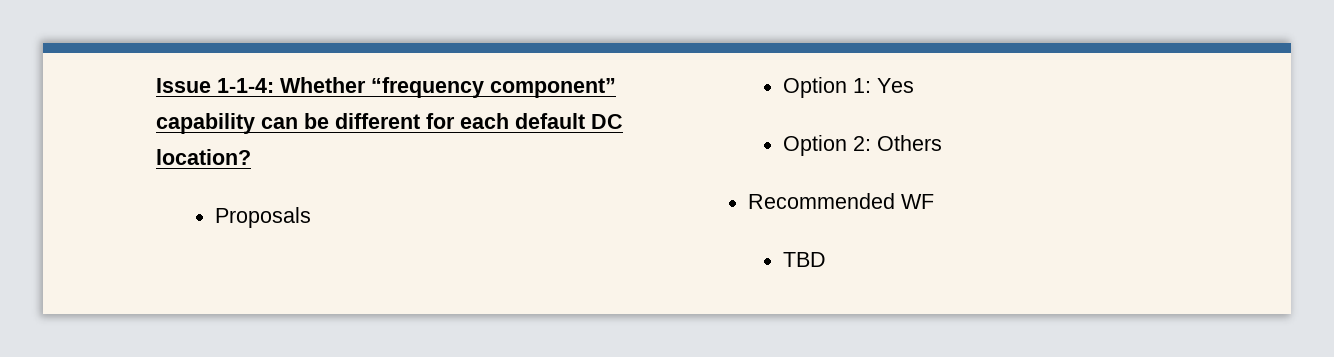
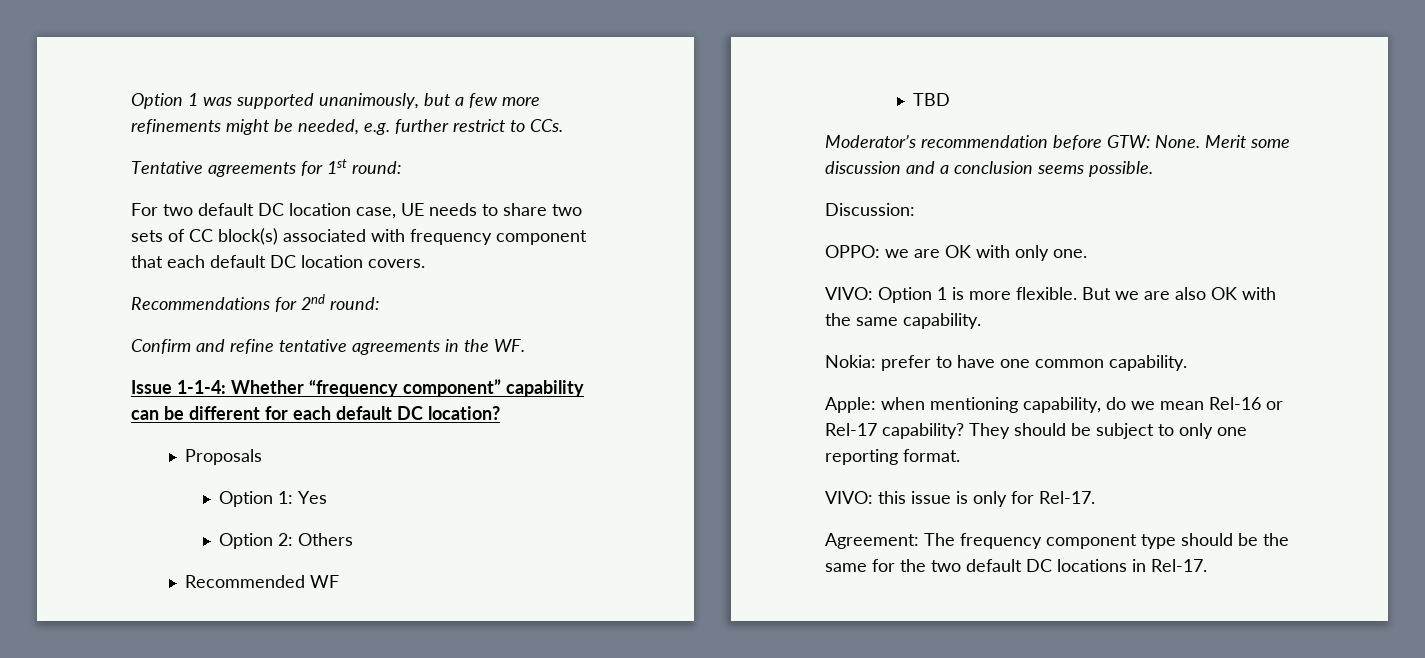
(156, 85) none -> [131,93,540,109] [131,119,563,135] [131,159,401,177] [131,203,582,219] [131,228,587,245] [131,255,425,268] [131,294,379,312] [131,339,525,355] Option 1 was supported unanimously, but a few more refinements might be needed, e.g. further restrict to CCs. // Tentative agreements for 1st round: // For two default DC location case, UE needs to share two sets of CC block(s) associated with frequency component that each default DC location covers. // Recommendations for 2nd round: // Confirm and refine tentative agreements in the WF. //
(827, 259) none -> [825,134,1290,150] [825,161,1153,177] [825,203,915,216] [825,245,1087,261] [825,287,1276,303] [825,313,981,329] [825,355,1187,371] [825,397,1283,413] [825,423,1247,439] [825,449,960,465] [825,491,1095,507] [825,533,1289,549] [825,559,1207,572] // Moderator’s recommendation before GTW: None. Merit some discussion and a conclusion seems possible. // Discussion: // OPPO: we are OK with only one. // VIVO: Option 1 is more flexible. But we are also OK with the same capability. // Nokia: prefer to have one common capability. // Apple: when mentioning capability, do we mean Rel-16 or Rel-17 capability? They should be subject to only one reporting format. // VIVO: this issue is only for Rel-17. // Agreement: The frequency component type should be the same for the two default DC locations in Rel-17.

